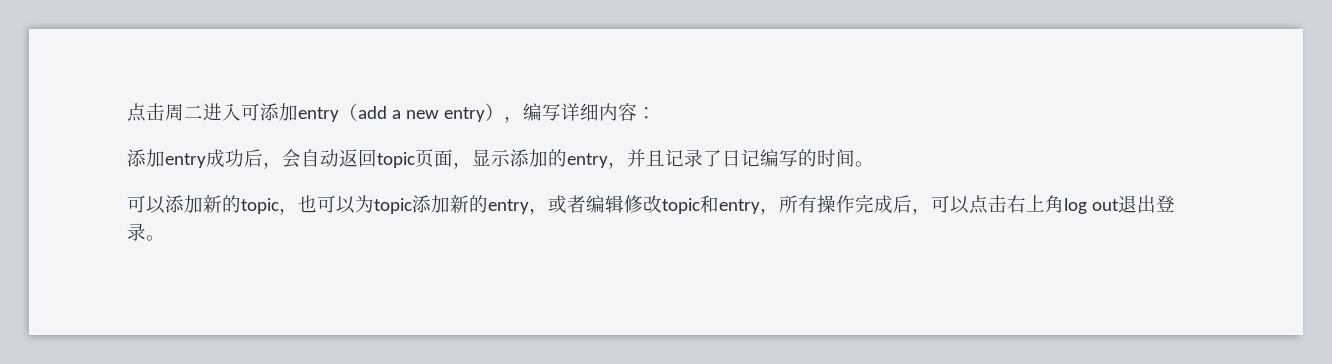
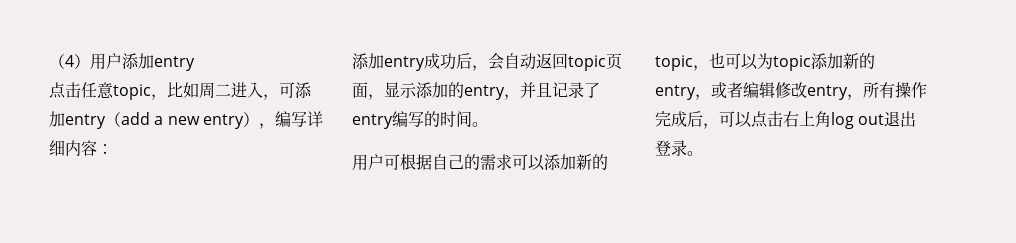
[127,103,165,122] 点击 -> [49,53,195,71] [49,82,199,100] （4）用户添加entry // 点击任意topic，比如
(241, 112) none -> [263,94,279,100] ，
[722,149,760,167] 日记 -> [352,114,393,129] entry
(874, 164) none -> [352,153,512,171] 用户可根据自己的需求
[662,195,719,214] topic和 -> (807, 90) none

